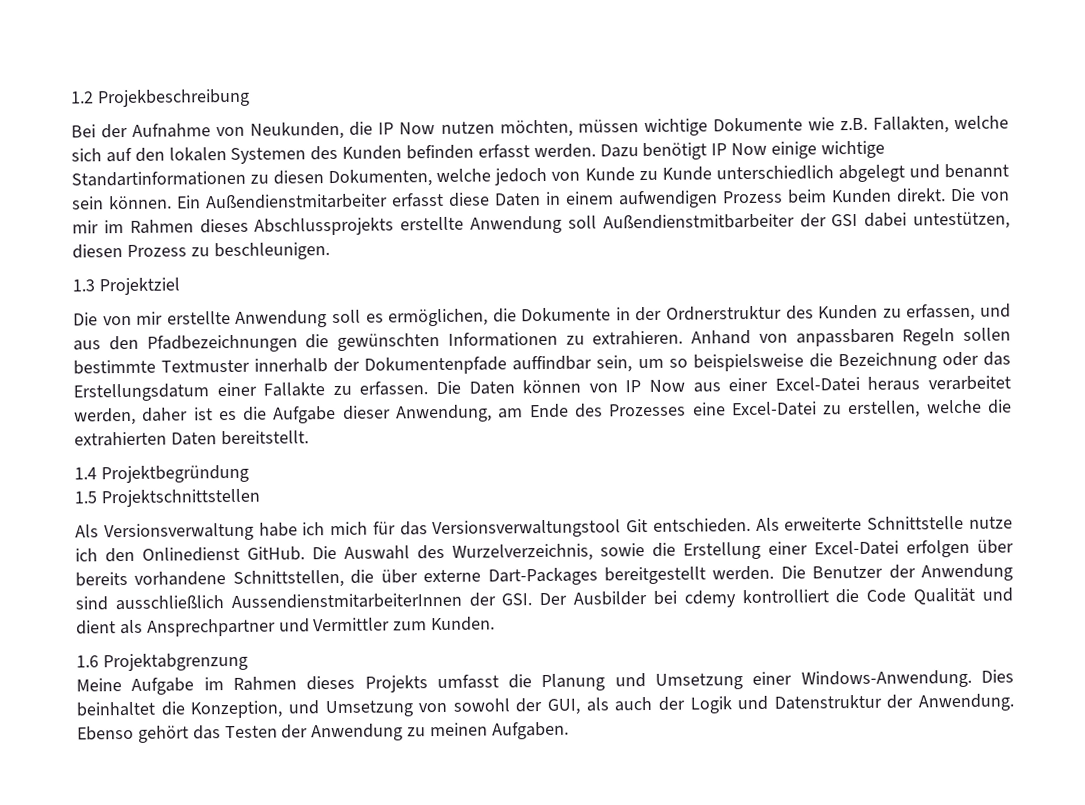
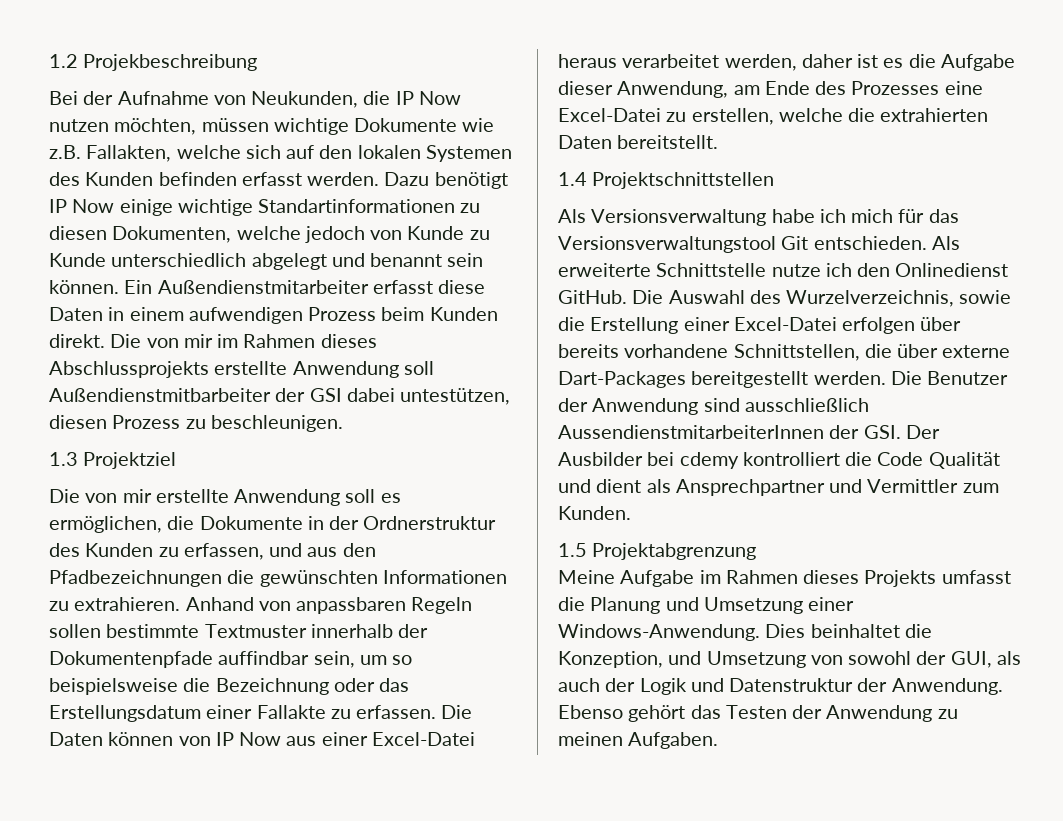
[100,464,249,484] [74,491,97,504] Projektbegründung // 1.5 -> (587, 179) none
[76,655,99,668] 1.6 -> [558,543,587,557] 1.5

